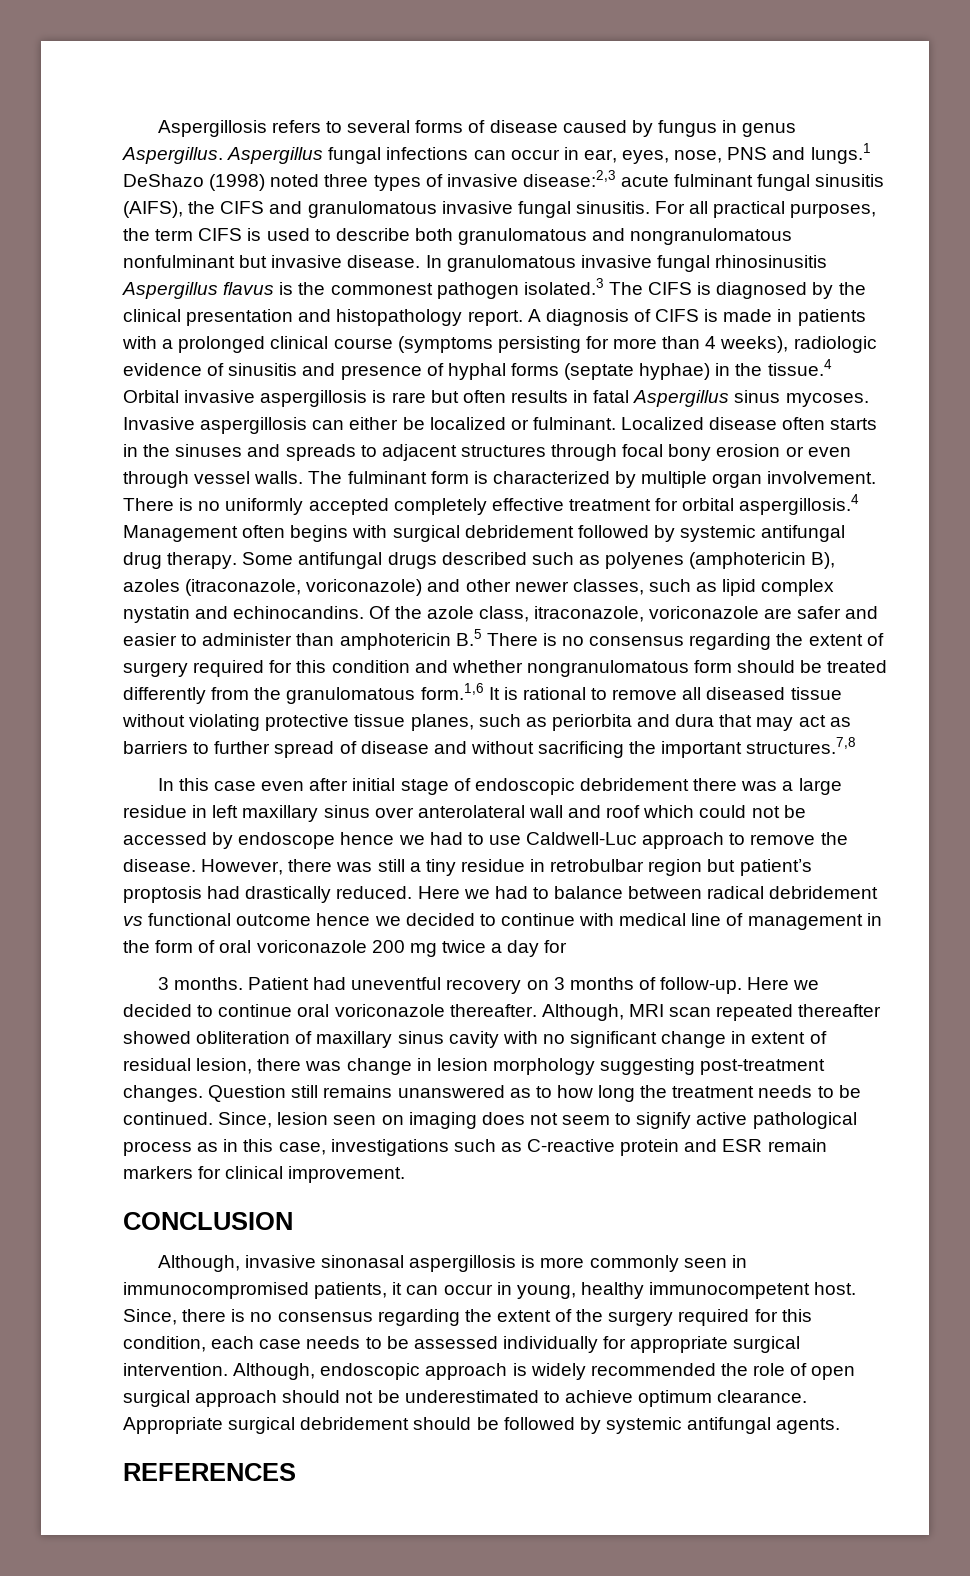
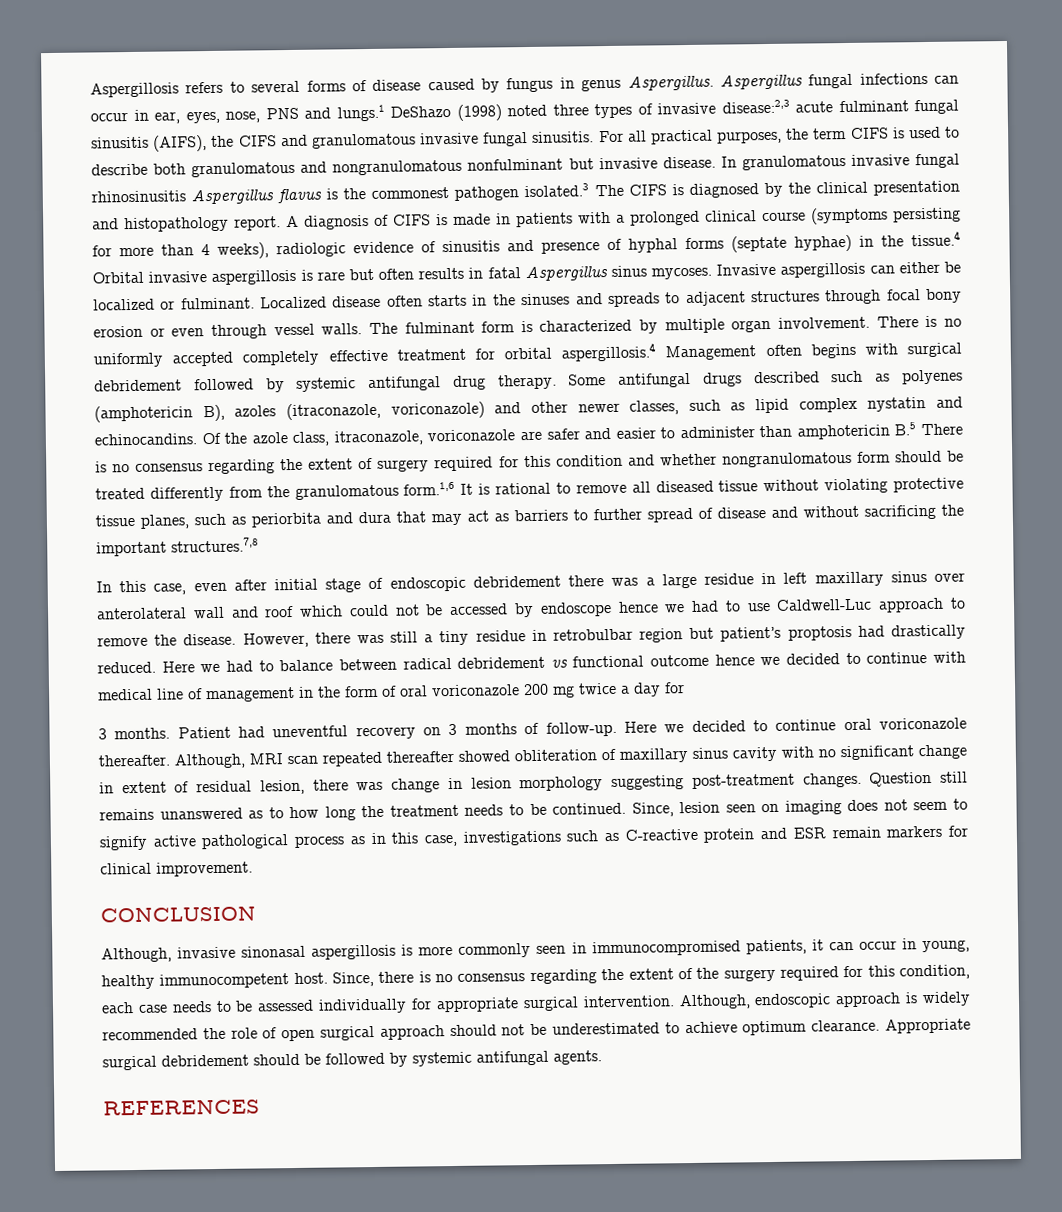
[214,781,257,791] case -> [153,583,187,595] case,

